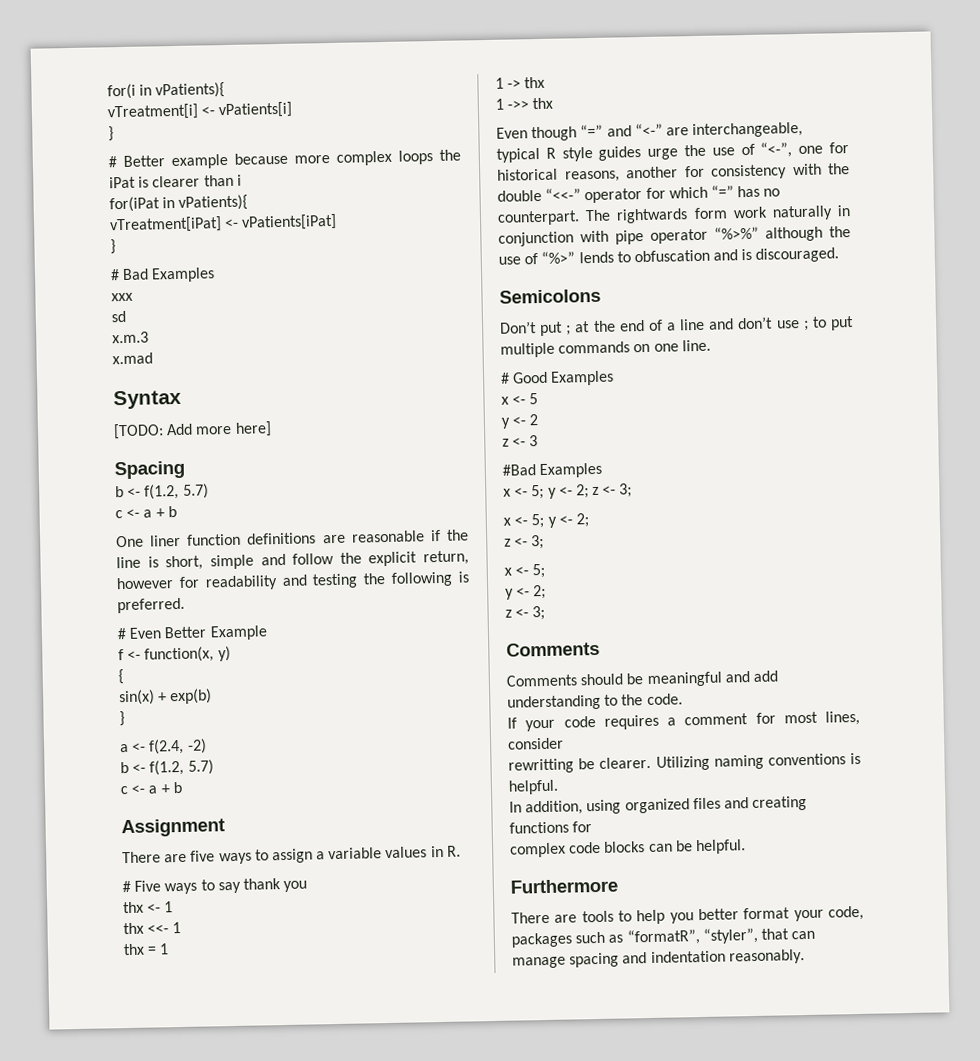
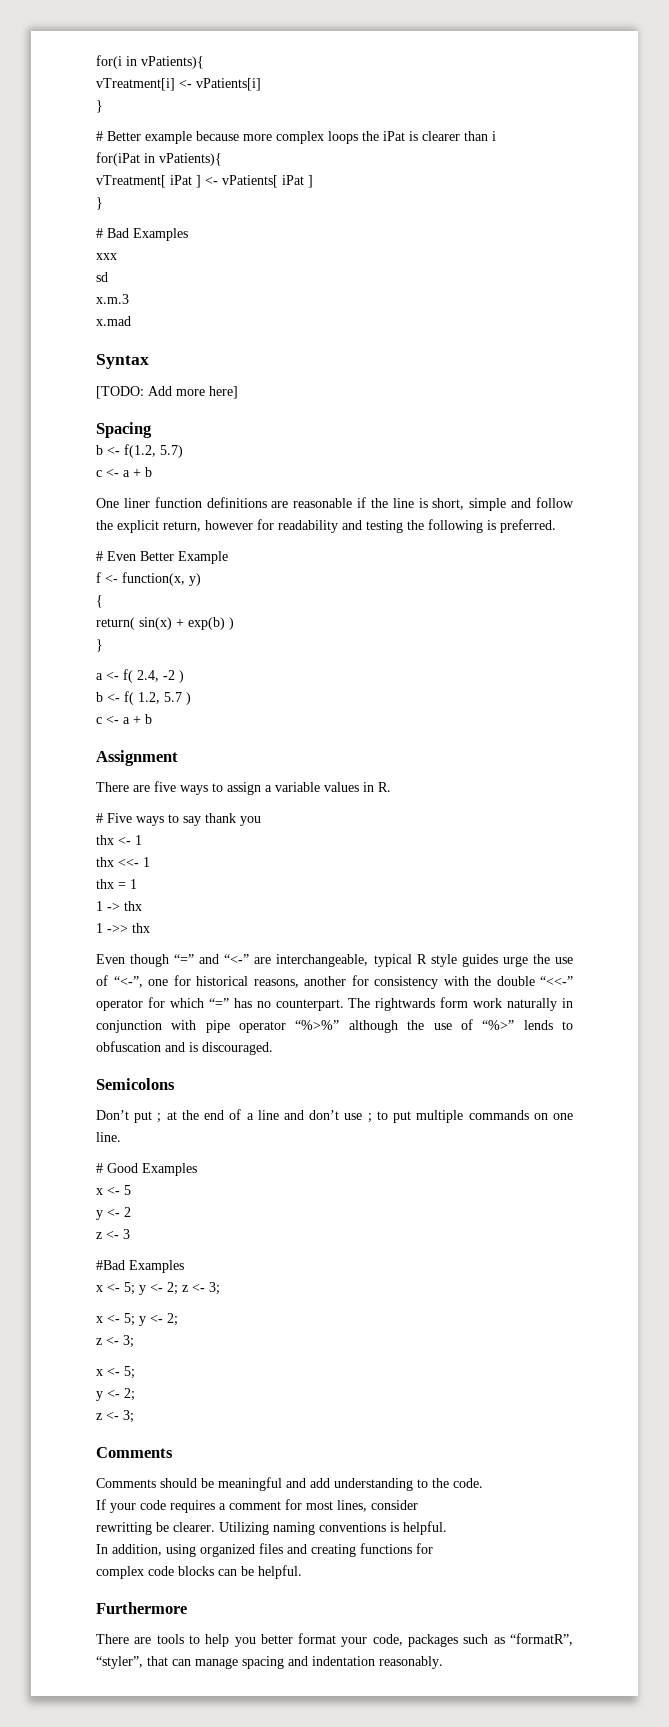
[109,213,338,234] vTreatment[iPat] <- vPatients[iPat] -> [96,175,313,188] vTreatment[ iPat ] <- vPatients[ iPat ]
(124, 677) none -> [96,617,135,630] return(
(213, 696) none -> [229,617,234,630] )
[148,738,207,755] [120,759,214,776] f(2.4, -2) // b <- f(1.2, 5.7) -> [123,669,184,683] [96,691,191,705] f( 2.4, -2 ) // b <- f( 1.2, 5.7 )

